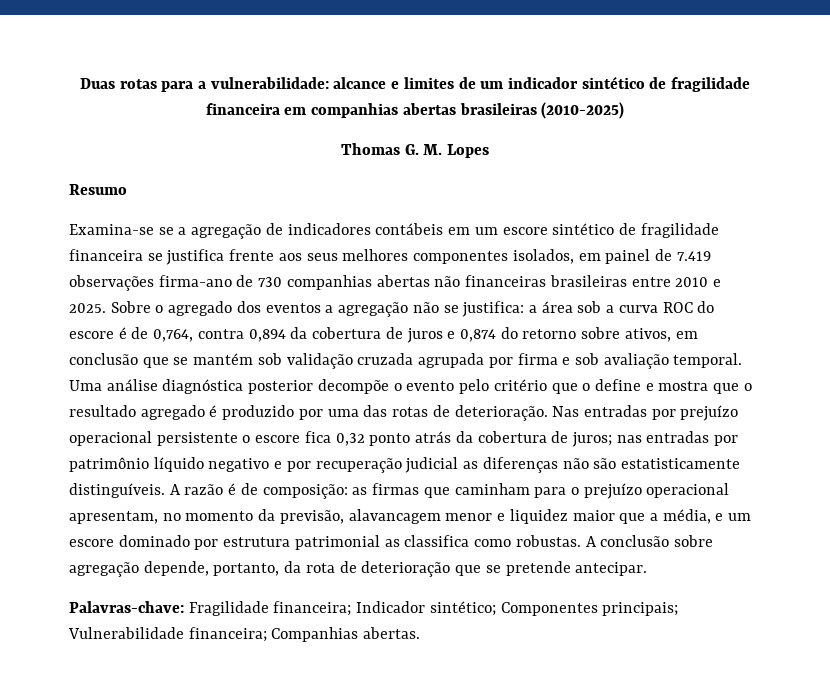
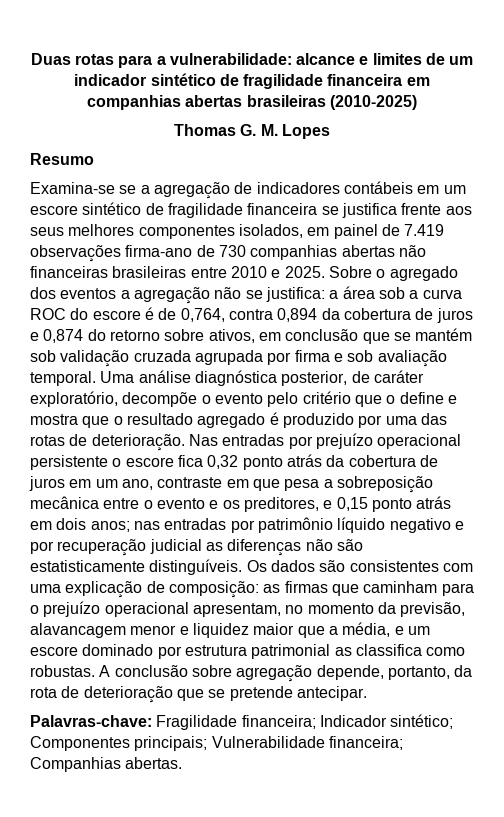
[248,380,314,394] posterior -> [281,370,424,386] [30,391,118,407] posterior, de caráter exploratório,
[571,432,612,447] juros; -> [29,476,433,493] [30,496,452,512] [30,518,130,532] juros em um ano, contraste em que pesa a sobreposição mecânica entre o evento e os preditores, e 0,15 ponto atrás em dois anos;
[169,483,237,495] A razão é -> [246,560,473,572] [30,581,143,598] Os dados são consistentes com uma explicação

